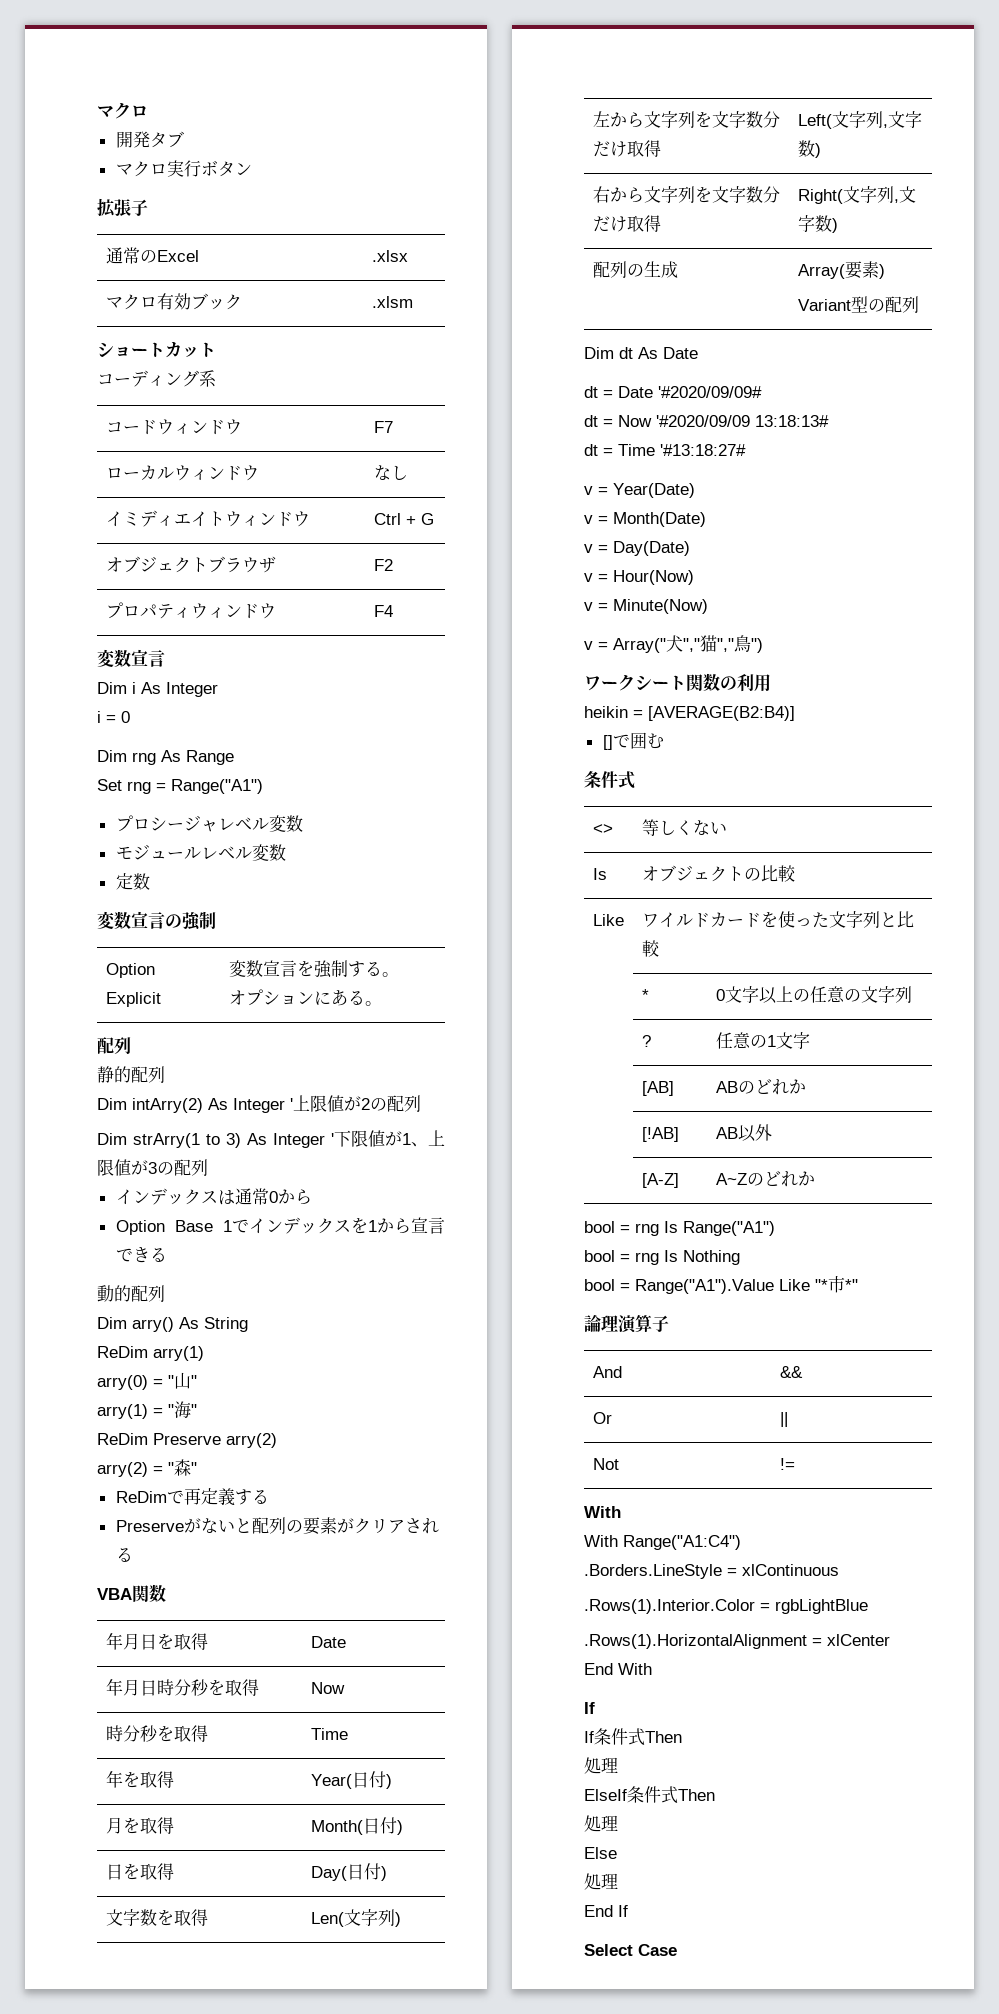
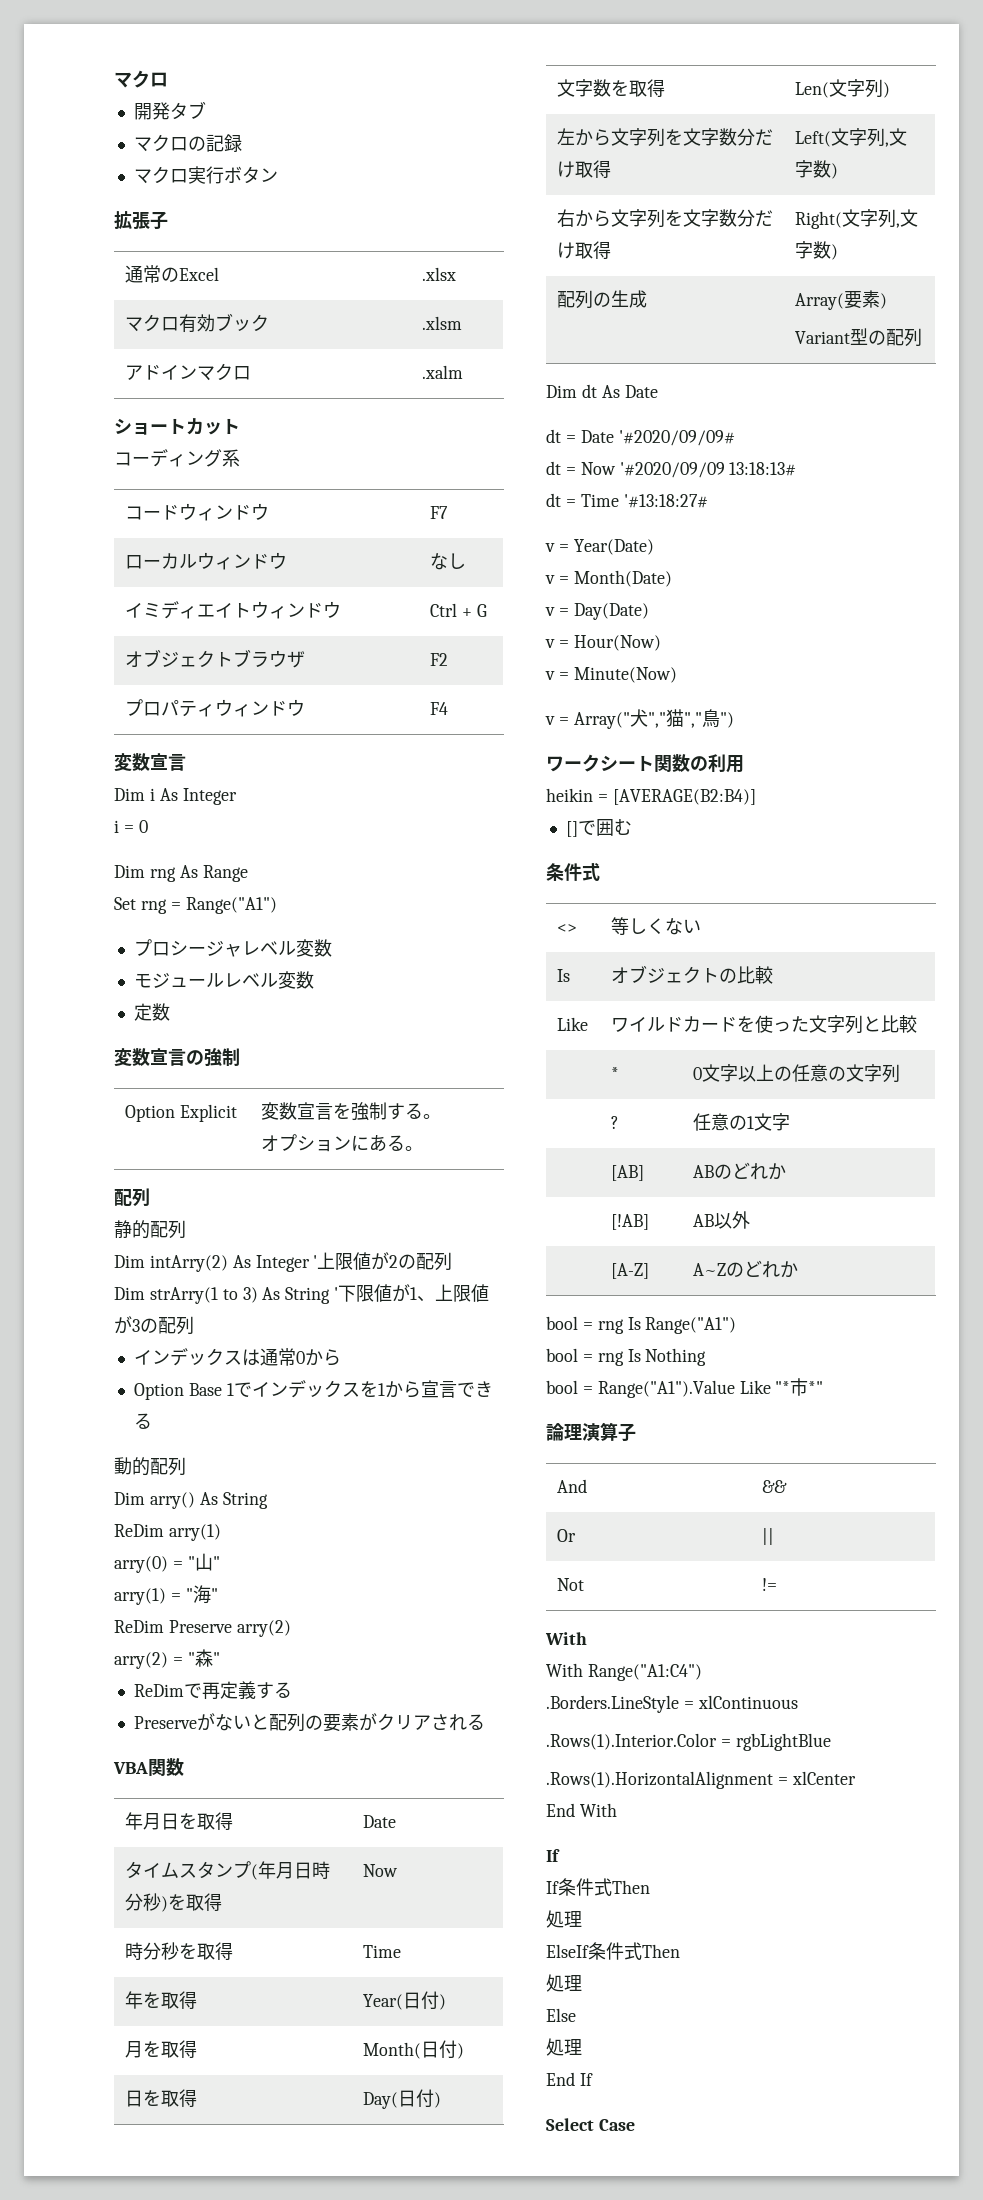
(184, 139) none -> [133,134,242,152] // マクロの記録
(413, 302) none -> [125,363,252,381] [422,365,464,379] // アドインマクロ | .xalm
[273,1133,325,1148] Integer -> [285,1287,331,1304] String
(346, 1642) none -> [125,1861,259,1880] タイムスタンプ(
(209, 1687) none -> [161,1896,169,1912] )

